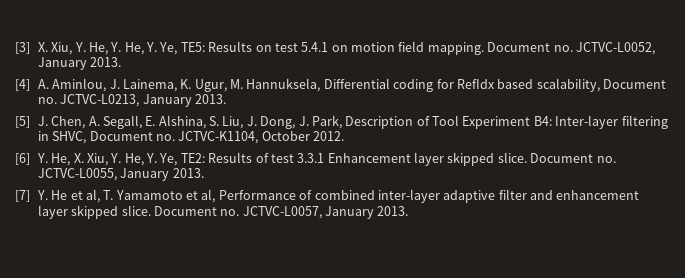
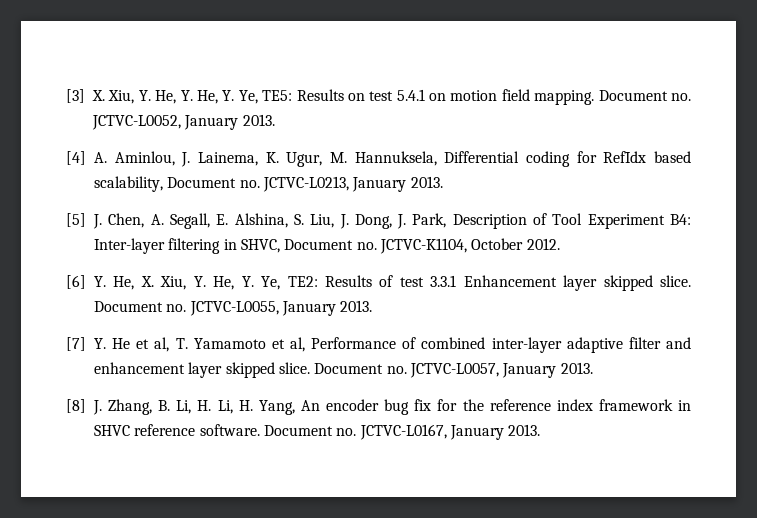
(409, 211) none -> [66,399,692,415] [94,424,541,440] // [8] J. Zhang, B. Li, H. Li, H. Yang, An encoder bug fix for the reference index framework in SHVC reference software. Document no. JCTVC-L0167, January 2013.

